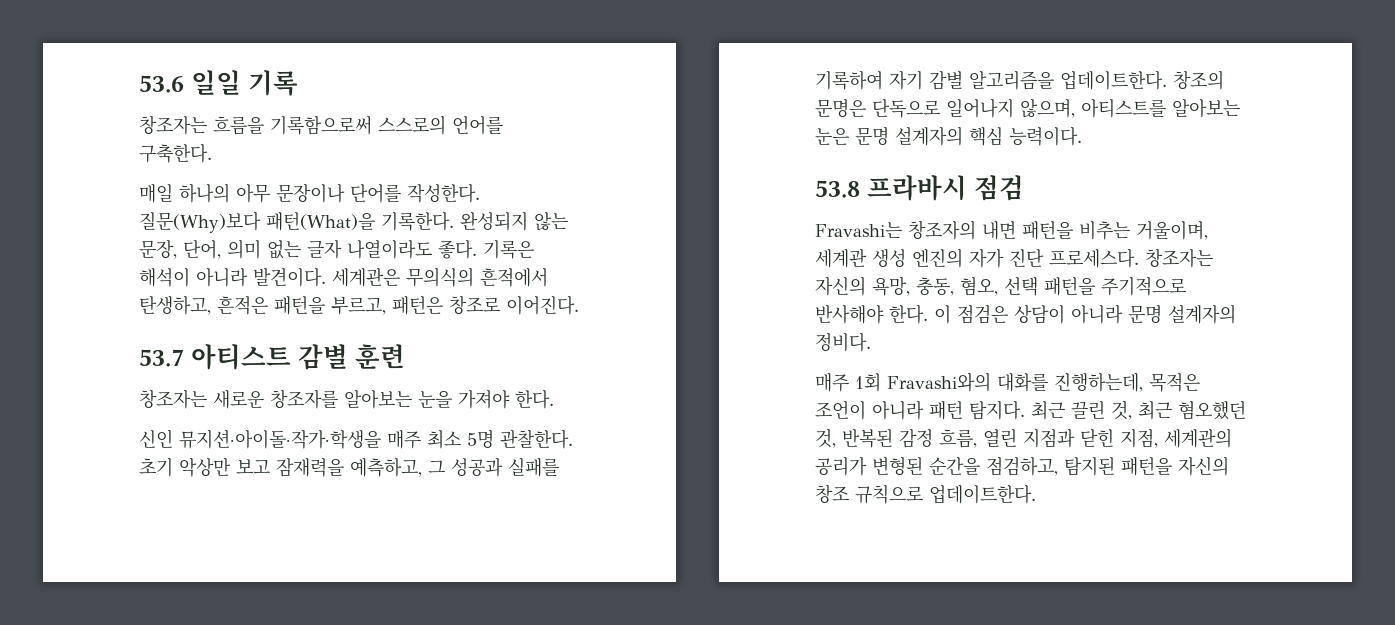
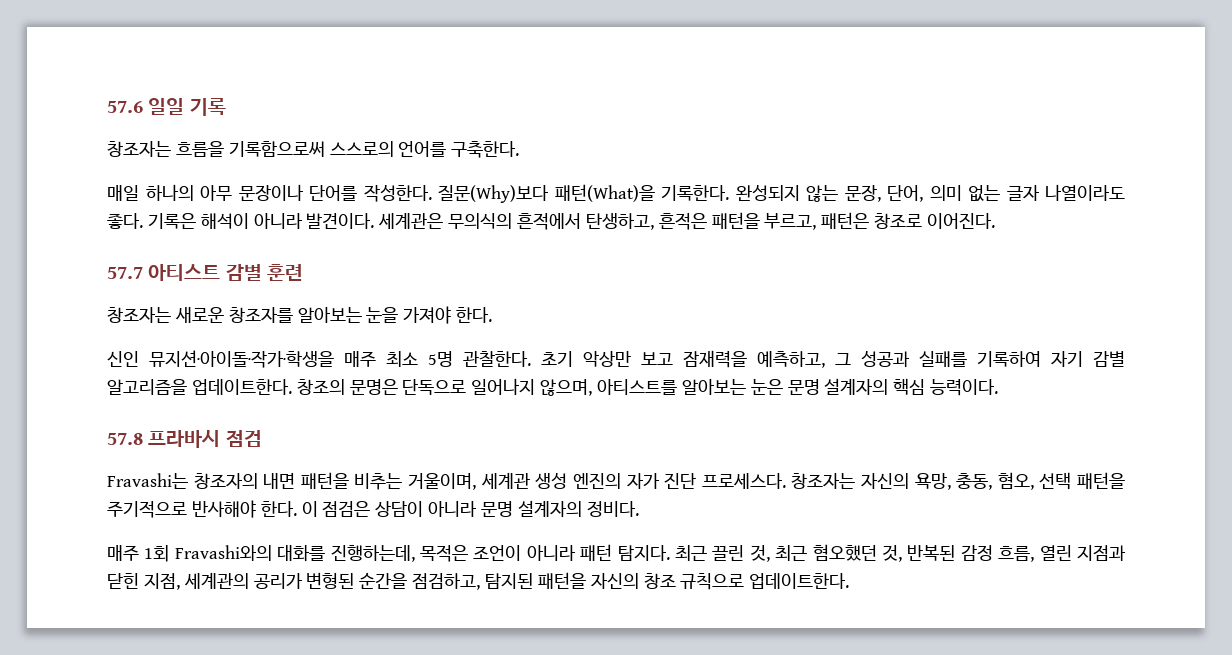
[139,75,184,93] 53.6 -> [107,101,143,113] 57.6
[139,349,184,367] 53.7 -> [107,267,143,279] 57.7
[815,180,860,198] 53.8 -> [107,433,143,445] 57.8

